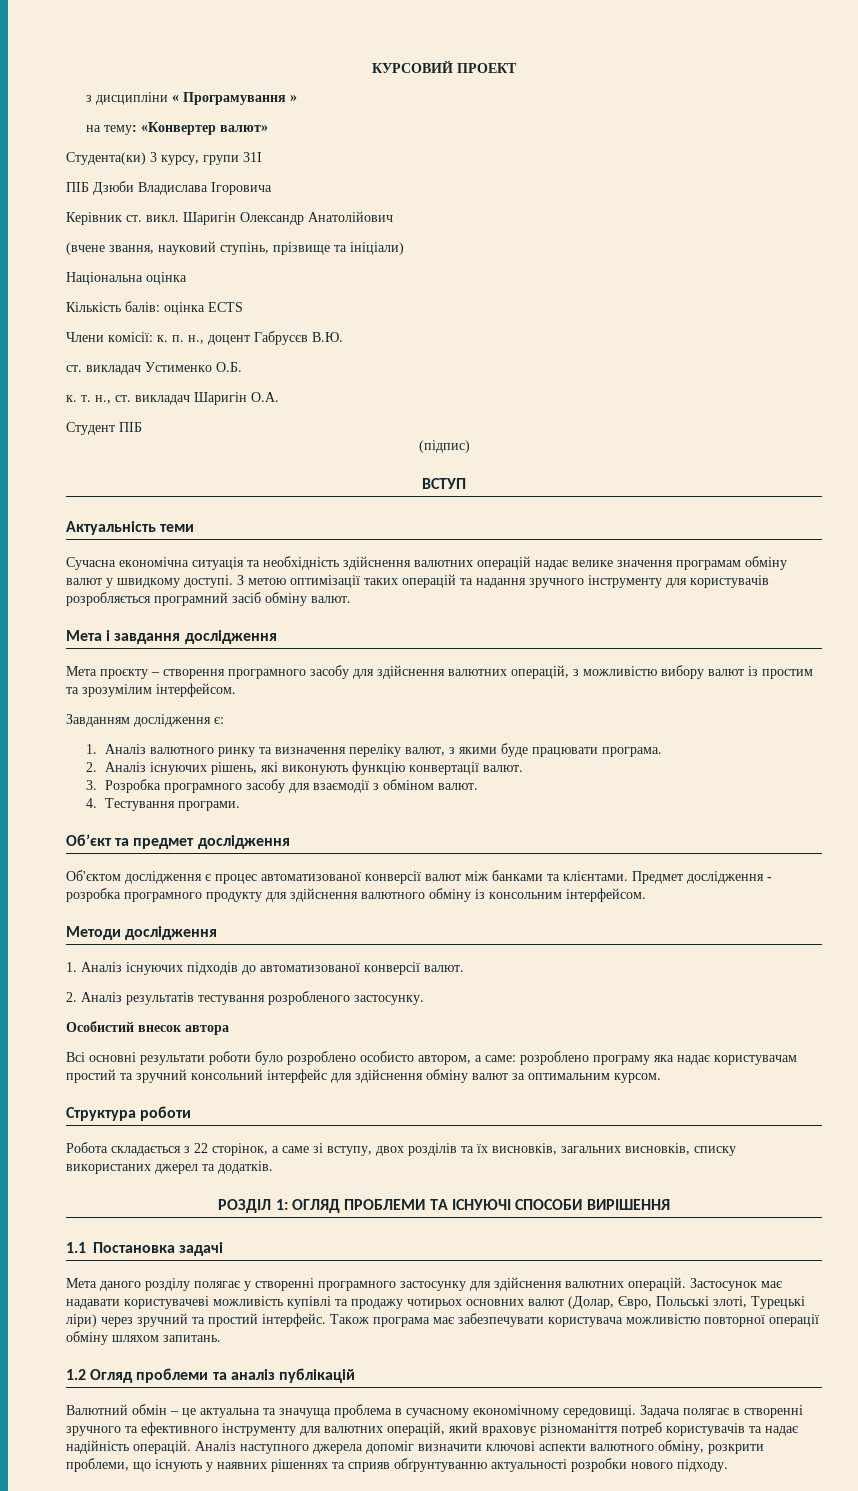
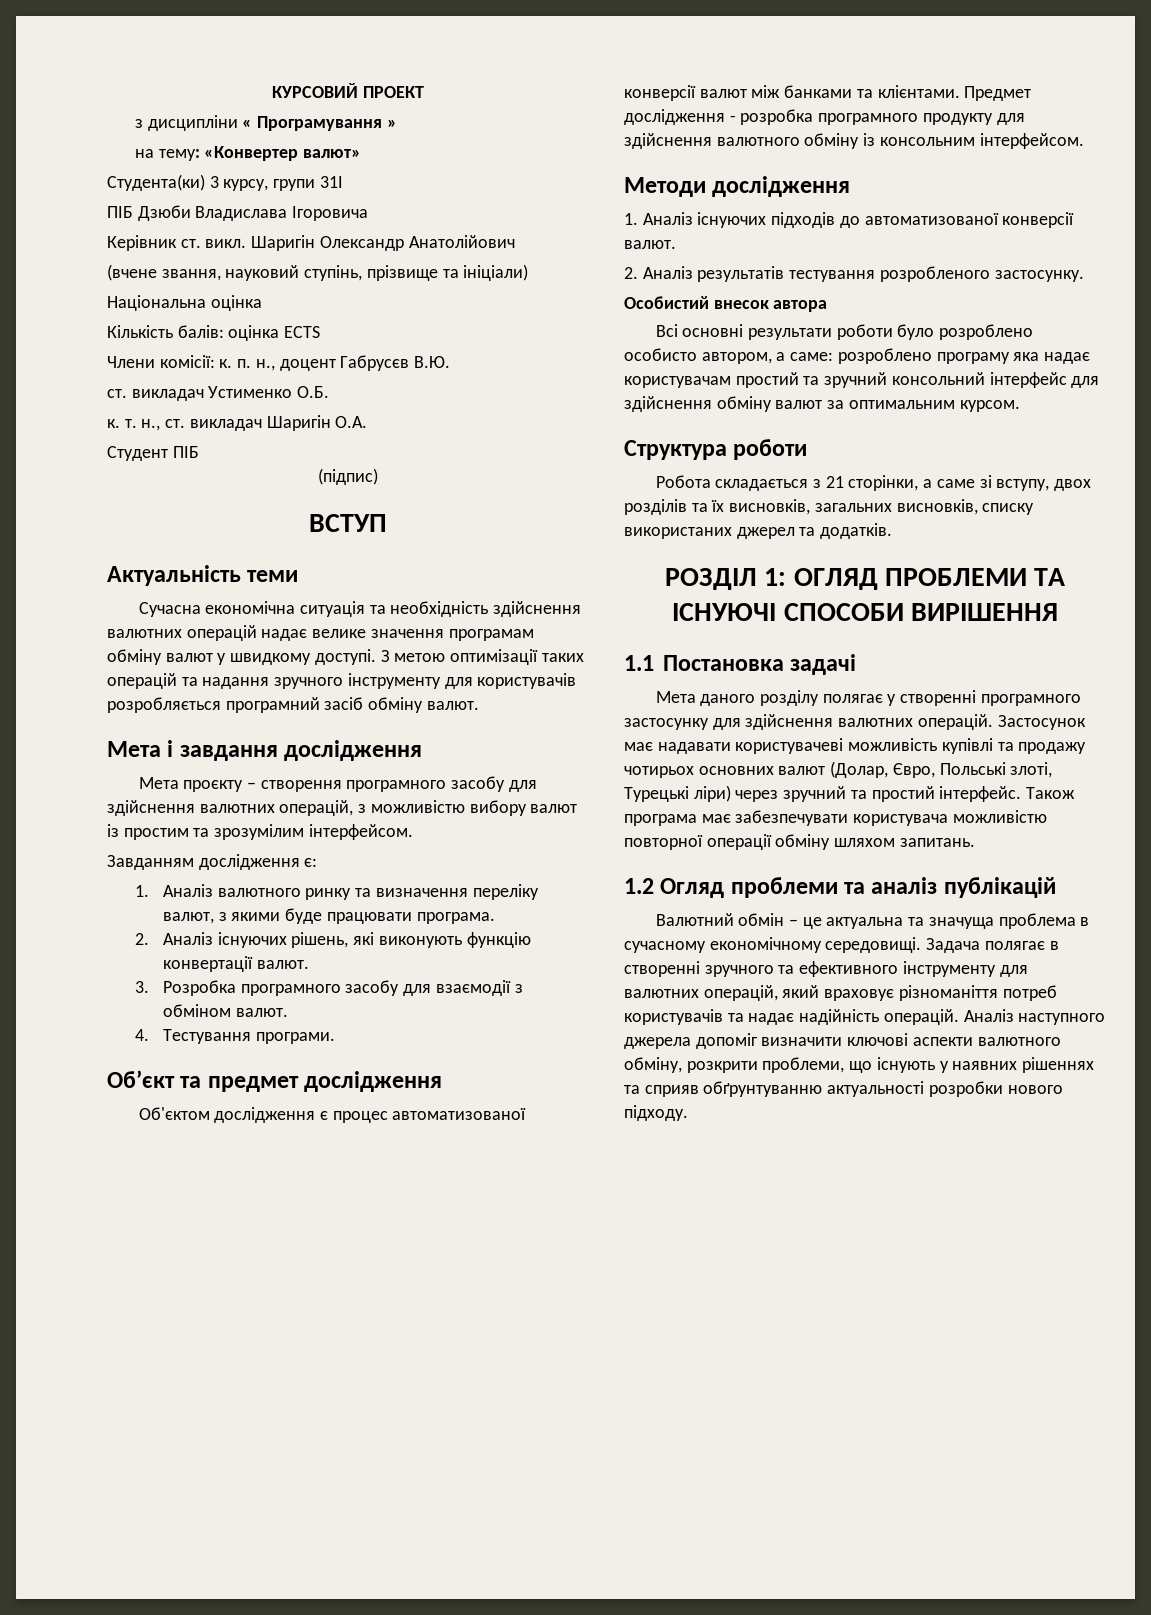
[194,1143,268,1156] 22 сторінок, -> [825,475,919,491] 21 сторінки,

